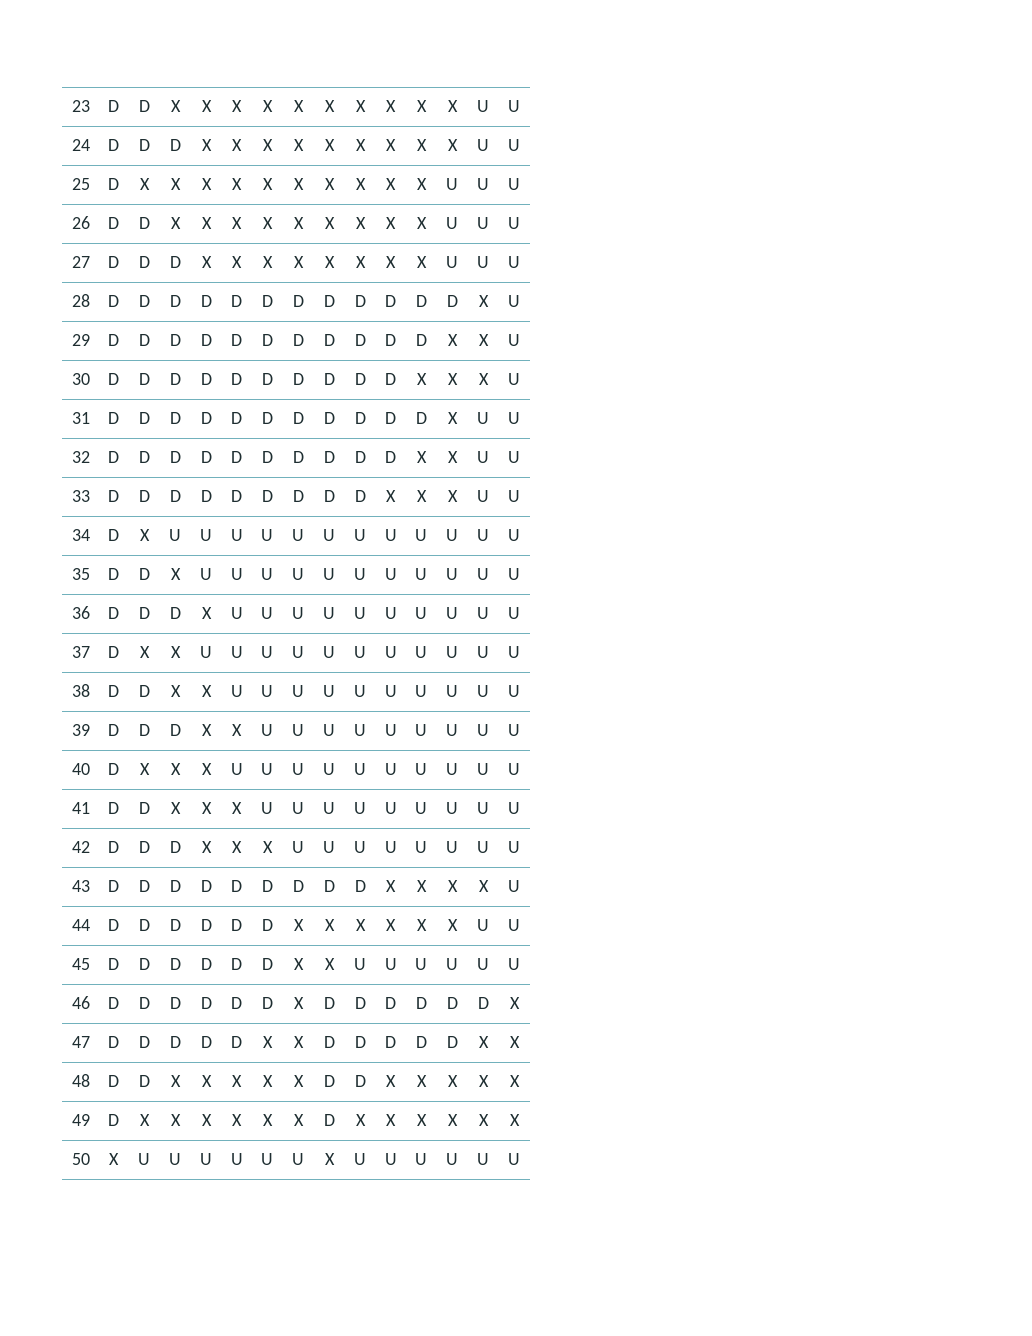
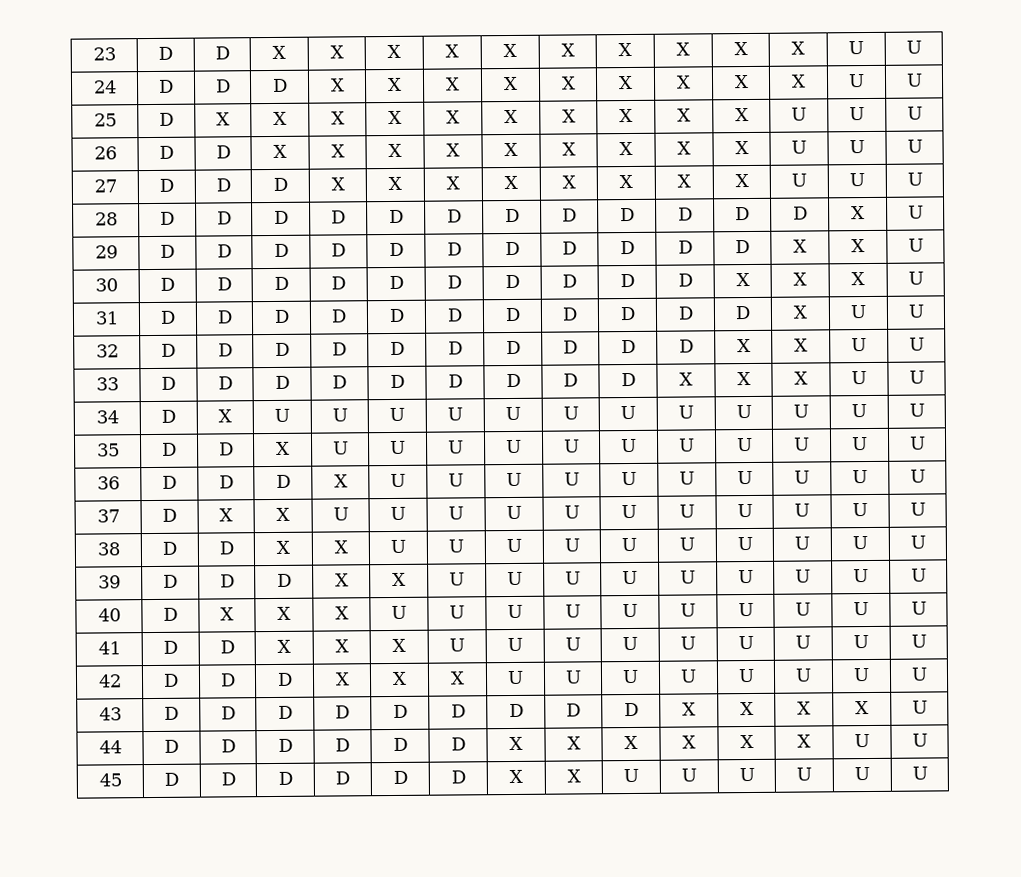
[71,996,90,1009] [108,997,119,1009] [138,997,150,1009] [169,997,181,1009] [200,997,212,1009] [231,997,242,1009] [261,997,273,1009] [293,997,304,1009] [323,997,335,1009] [354,997,366,1009] [385,997,396,1009] [415,997,427,1009] [446,997,458,1009] [477,997,489,1009] [509,997,520,1009] [71,1036,90,1048] [108,1036,119,1048] [138,1036,150,1048] [169,1036,181,1048] [200,1036,212,1048] [231,1036,242,1048] [262,1036,273,1048] [293,1036,304,1048] [323,1036,335,1048] [354,1036,366,1048] [385,1036,396,1048] [415,1036,427,1048] [446,1036,458,1048] [478,1036,489,1048] [509,1036,520,1048] [71,1074,90,1087] [108,1075,119,1087] [138,1075,150,1087] [170,1075,181,1087] [201,1075,212,1087] [232,1075,242,1087] [262,1075,273,1087] [293,1075,304,1087] [323,1075,335,1087] [354,1075,366,1087] [386,1075,396,1087] [416,1075,427,1087] [447,1075,458,1087] [478,1075,489,1087] [509,1075,520,1087] [71,1114,90,1126] [108,1114,119,1126] [139,1114,150,1126] [170,1114,181,1126] [201,1114,212,1126] [232,1114,242,1126] [262,1114,273,1126] [293,1114,304,1126] [323,1114,335,1126] [355,1114,366,1126] [386,1114,396,1126] [416,1114,427,1126] [447,1114,458,1126] [478,1114,489,1126] [509,1114,520,1126] [71,1153,90,1165] [109,1153,119,1165] [138,1153,150,1165] [169,1153,181,1165] [200,1153,212,1165] [230,1153,243,1165] [261,1153,273,1165] [292,1153,304,1165] [324,1153,335,1165] [354,1153,366,1165] [384,1153,397,1165] [415,1153,427,1165] [446,1153,458,1165] [477,1153,489,1165] [508,1153,520,1165] // 46 | D | D | D | D | D | D | X | D | D | D | D | D | D | X // 47 | D | D | D | D | D | X | X | D | D | D | D | D | X | X // 48 | D | D | X | X | X | X | X | D | D | X | X | X | X | X // 49 | D | X | X | X | X | X | X | D | X | X | X | X | X | X // 50 | X | U | U | U | U | U | U | X | U | U | U | U | U | U -> (928, 773) none

